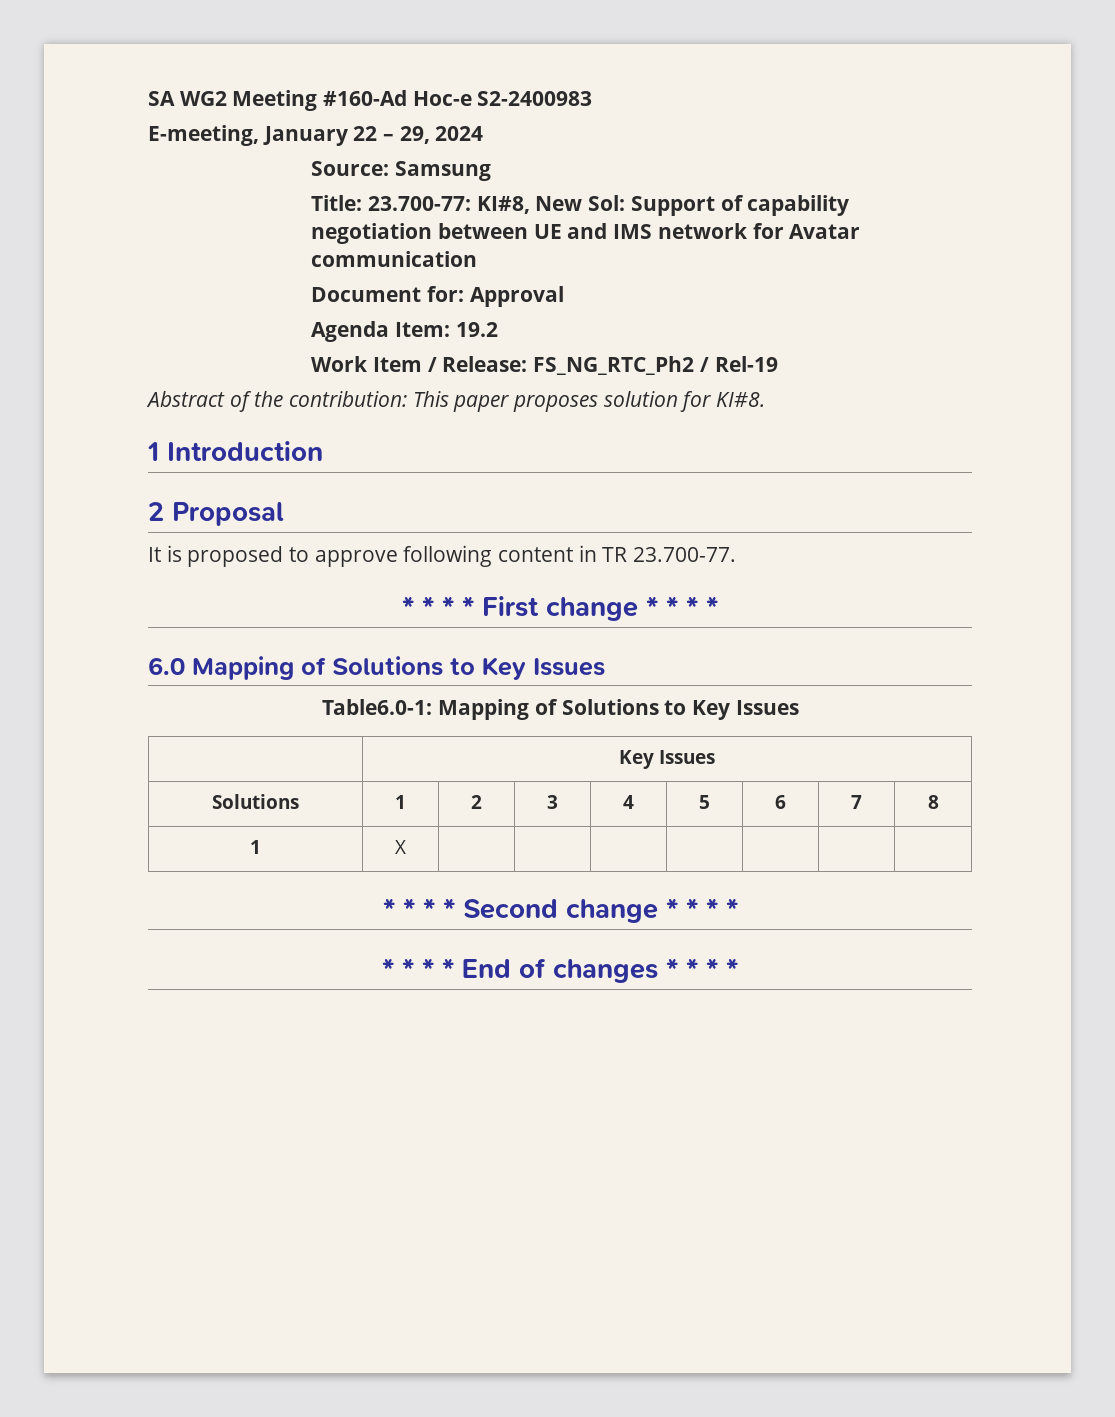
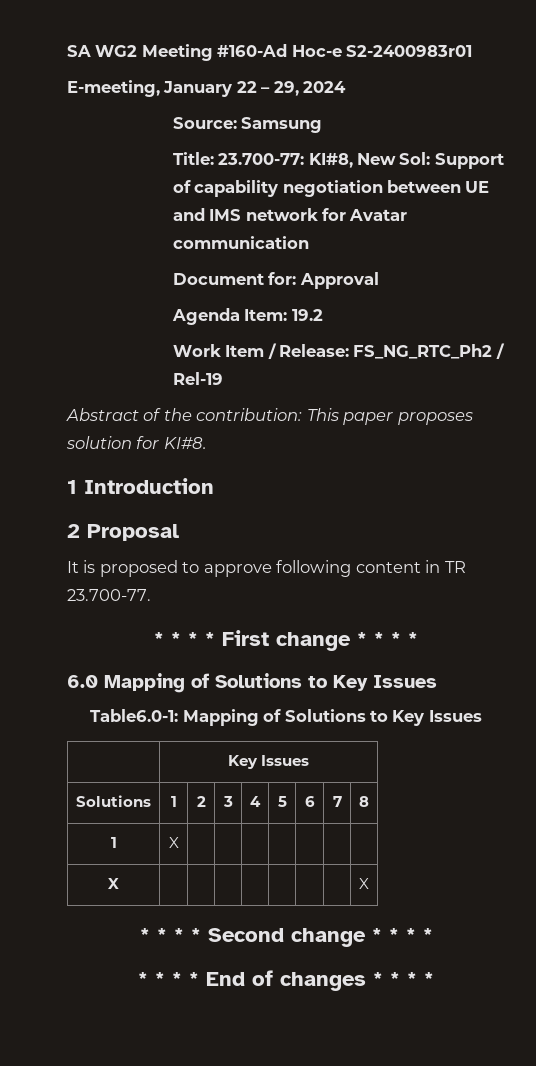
[477,91,593,106] S2-2400983 -> [346,45,473,57] S2-2400983r01
(406, 847) none -> [108,878,119,889] [359,878,369,889] // X | | | | | | | | X

